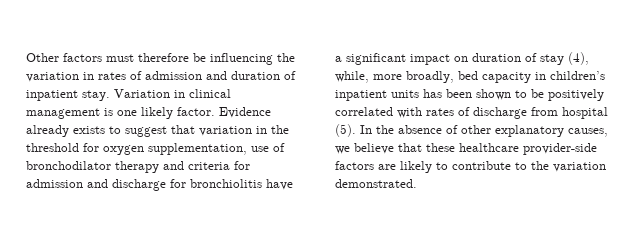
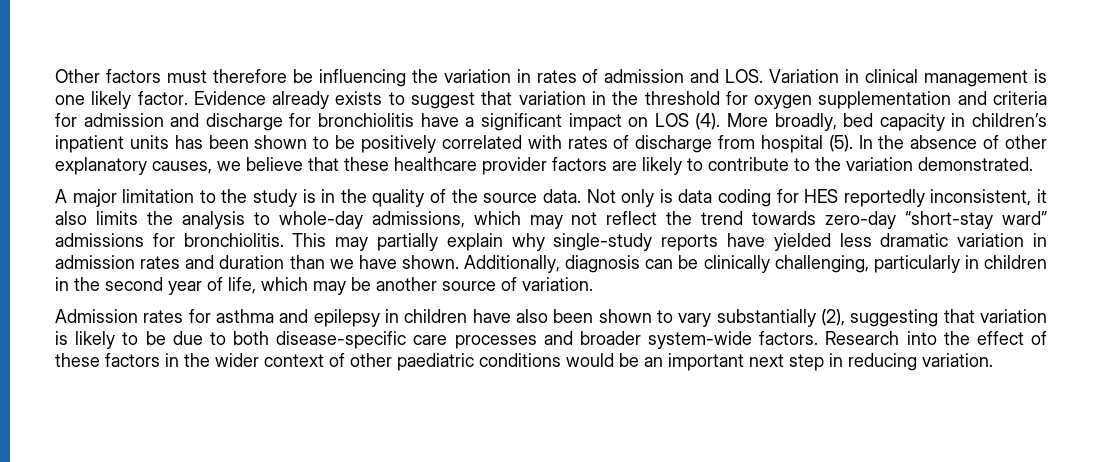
[231,71,296,80] [26,90,110,101] duration of inpatient stay. -> [725,69,764,83] LOS.
[148,143,285,155] [26,161,159,173] supplementation, use of bronchodilator therapy -> [818,91,952,109] supplementation
[472,52,589,65] [335,71,402,83] duration of stay (4), while, more -> [654,113,768,130] LOS (4). More
[523,143,597,155] provider-side -> [482,157,547,175] provider
(417, 183) none -> [55,189,1047,207] [55,211,1047,229] [55,233,1047,251] [55,255,1047,273] [55,277,593,295] [55,309,1048,327] [55,331,1047,349] [55,353,993,371] // A major limitation to the study is in the quality of the source data. Not only is data coding for HES reportedly inconsistent, it also limits the analysis to whole-day admissions, which may not reflect the trend towards zero-day “short-stay ward” admissions for bronchiolitis. This may partially explain why single-study reports have yielded less dramatic variation in admission rates and duration than we have shown. Additionally, diagnosis can be clinically challenging, particularly in children in the second year of life, which may be another source of variation. // Admission rates for asthma and epilepsy in children have also been shown to vary substantially (2), suggesting that variation is likely to be due to both disease-specific care processes and broader system-wide factors. Research into the effect of these factors in the wider context of other paediatric conditions would be an important next step in reducing variation.

